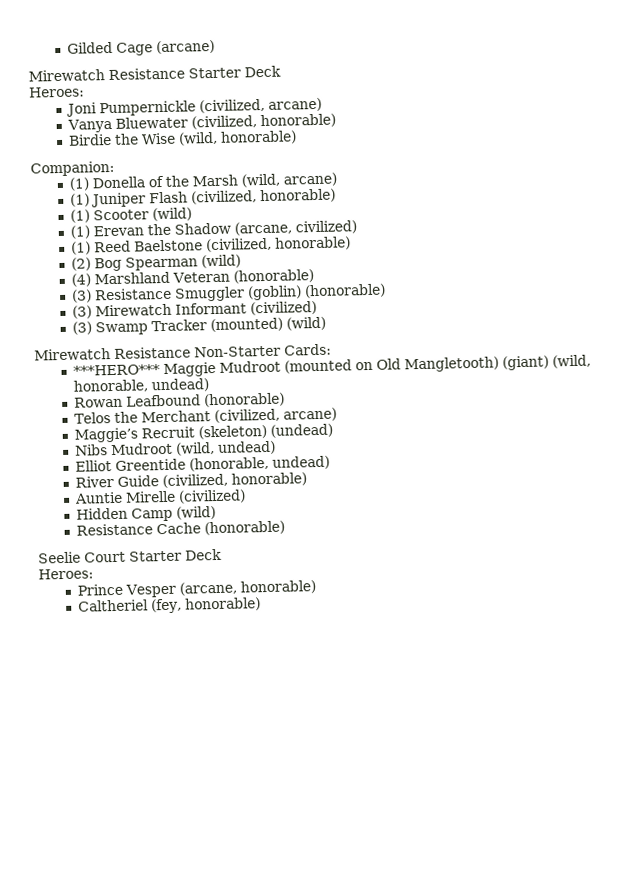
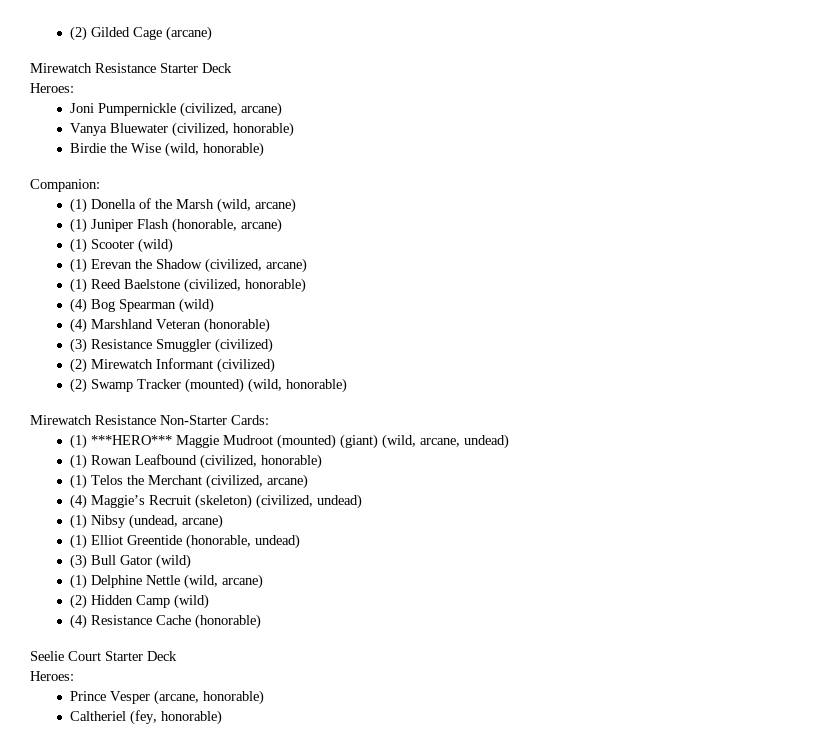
(66, 47) none -> [69,26,87,41] (2)
[190,188,336,205] (civilized, honorable) -> [171,218,282,233] (honorable, arcane)
[233,220,357,236] (arcane, civilized) -> [204,258,307,273] (civilized, arcane)
[70,257,91,271] (2) -> [69,298,87,313] (4)
[246,283,386,301] [71,305,92,319] (goblin) (honorable) // (3) -> [214,338,273,353] [69,358,87,373] (civilized) // (2)
[71,321,92,335] (3) -> [69,378,87,393] (2)
[285,316,326,331] (wild) -> [247,378,347,393] (wild, honorable)
(332, 349) none -> [69,434,87,449] (1)
[283,356,499,374] (mounted on Old Mangletooth) -> [276,434,336,449] (mounted)
[72,378,209,393] honorable, undead) // -> [419,434,509,449] [69,454,87,469] arcane, undead) // (1)
[203,392,285,408] (honorable) // -> [199,454,322,469] [69,474,87,489] (civilized, honorable) // (1)
(337, 414) none -> [69,494,87,509] (4)
[269,423,333,438] [73,440,276,456] [74,455,330,472] [74,472,307,489] [73,489,246,504] (undead) // Nibs Mudroot (wild, undead) // Elliot Greentide (honorable, undead) // River Guide (civilized, honorable) // Auntie Mirelle (civilized) // -> [255,494,362,509] [69,514,223,529] [69,534,300,549] [69,554,191,569] [69,574,263,589] [69,594,87,609] (civilized, undead) // (1) Nibsy (undead, arcane) // (1) Elliot Greentide (honorable, undead) // (3) Bull Gator (wild) // (1) Delphine Nettle (wild, arcane) // (2)
(216, 513) none -> [69,614,87,629] (4)

